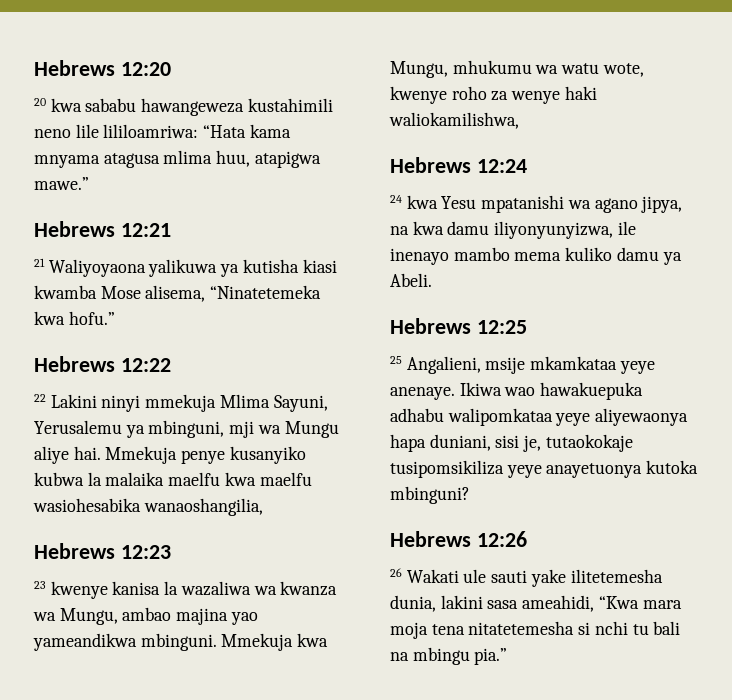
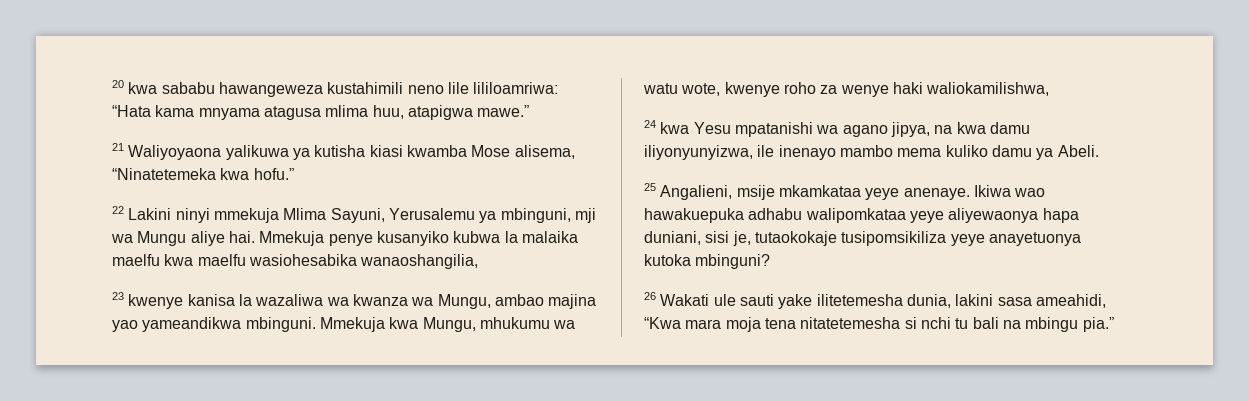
[34,60,171,76] Hebrews 12:20 // -> (112, 84) none
[34,221,171,237] // Hebrews 12:21 -> (530, 111) none
[34,356,171,372] // Hebrews 12:22 -> (294, 174) none
[34,543,171,559] // Hebrews 12:23 -> (479, 261) none
[390,157,527,173] // Hebrews 12:24 -> (1050, 89) none
[390,318,527,334] // Hebrews 12:25 -> (1099, 151) none
[390,531,527,547] // Hebrews 12:26 -> (771, 261) none

